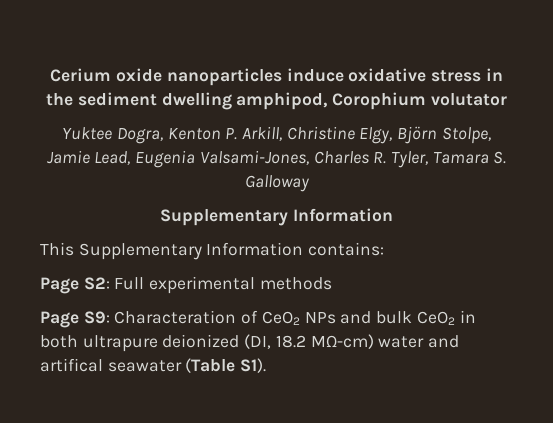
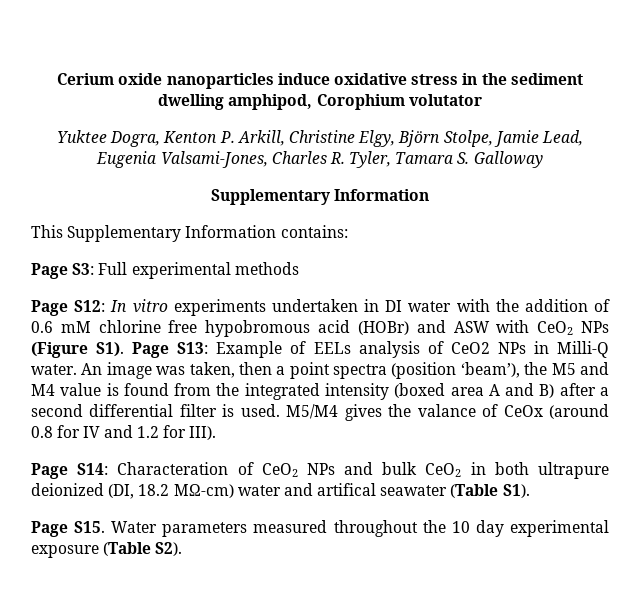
[83,277,110,290] S2: -> [72,263,95,275] S3:
[83,311,110,324] S9: -> [74,299,611,316] [31,320,609,337] [31,341,609,358] [31,362,609,379] [31,383,609,400] [31,404,609,421] [31,425,217,440] [31,463,109,479] S12: In vitro experiments undertaken in DI water with the addition of 0.6 mM chlorine free hypobromous acid (HOBr) and ASW with CeO2 NPs (Figure S1). Page S13: Example of EELs analysis of CeO2 NPs in Milli-Q water. An image was taken, then a point spectra (position ‘beam’), the M5 and M4 value is found from the integrated intensity (boxed area A and B) after a second differential filter is used. M5/M4 gives the valance of CeOx (around 0.8 for IV and 1.2 for III). // Page S14:
(267, 365) none -> [31,520,610,537] [31,542,183,558] // Page S15. Water parameters measured throughout the 10 day experimental exposure (Table S2).

